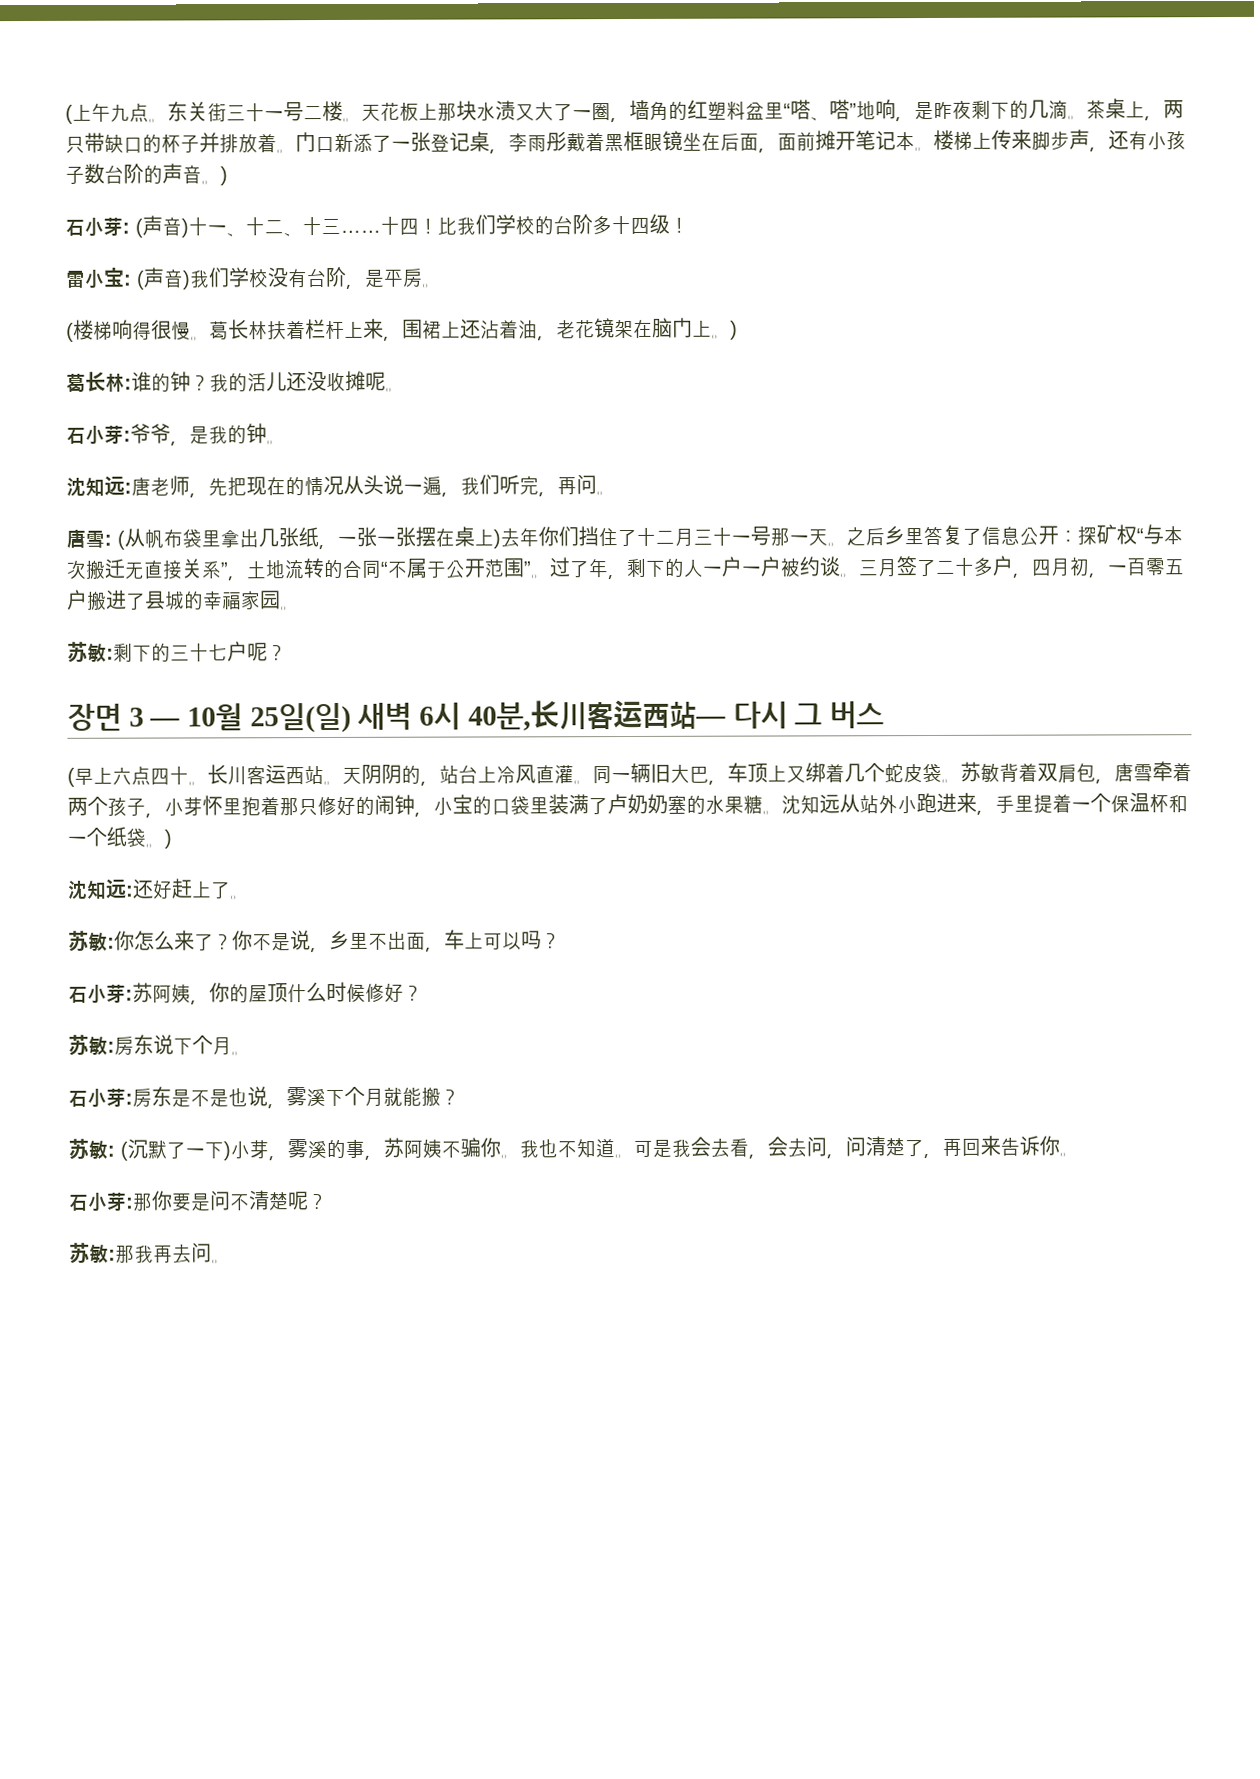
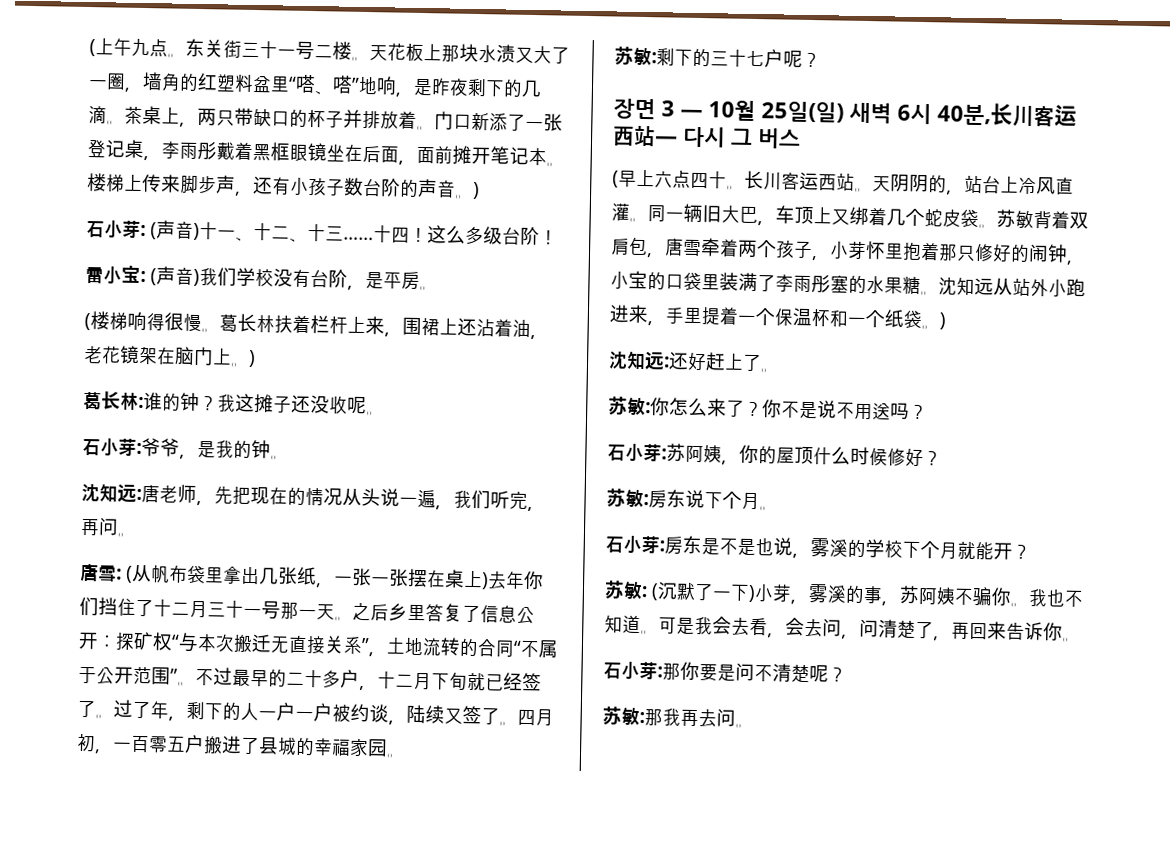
[437,213,670,235] 比我们学校的台阶多十四级 -> [427,225,540,246] 这么多级台阶
[228,370,366,392] 的活儿还没收摊 -> [235,393,348,414] 这摊子还没收
(550, 576) none -> [195,667,542,692] [77,700,114,719] 不过最早的二十多户，十二月下旬就已经签了。
[839,555,1032,578] 。三月签了二十多户， -> [388,704,518,726] ，陆续又签了。
[607,793,668,815] 卢奶奶 -> [775,274,831,294] 李雨彤
[310,929,522,953] ，乡里不出面，车上可以 -> [836,402,891,420] 不用送
(326, 1098) none -> [847,539,903,558] 的学校
[421,1087,441,1106] 搬 -> [993,542,1013,560] 开

